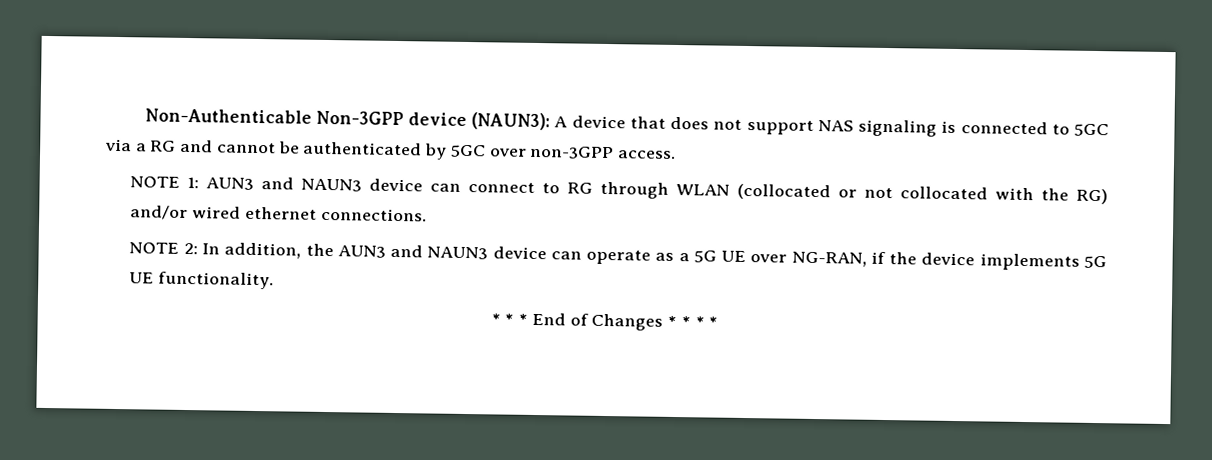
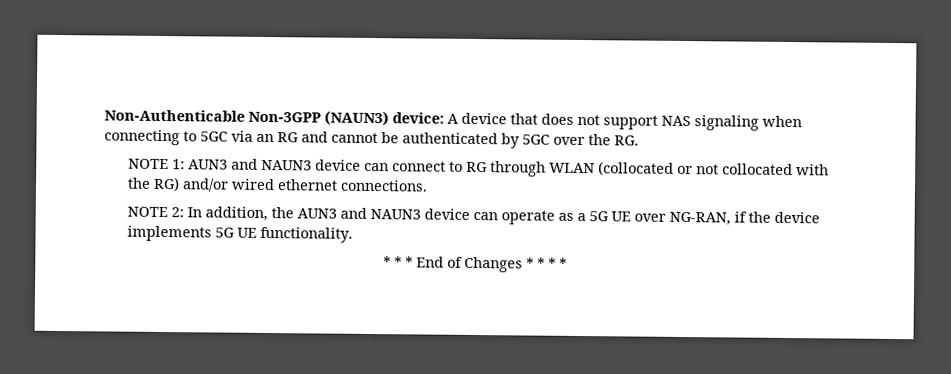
[407,112,551,131] device (NAUN3): -> [324,110,444,127] (NAUN3) device:
[941,120,1048,135] is connected -> [762,115,802,128] [104,129,180,146] when connecting
[135,143,147,152] a -> [256,133,274,143] an
[530,145,676,160] non-3GPP access. -> [588,134,639,146] the RG.

